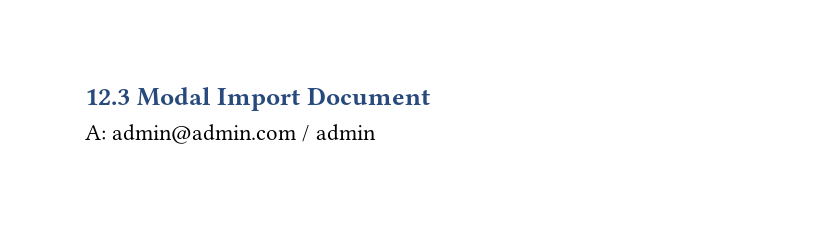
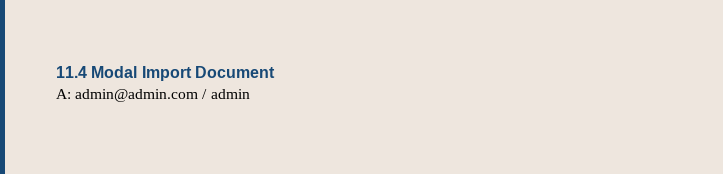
[85,89,130,105] 12.3 -> [56,66,87,78] 11.4

